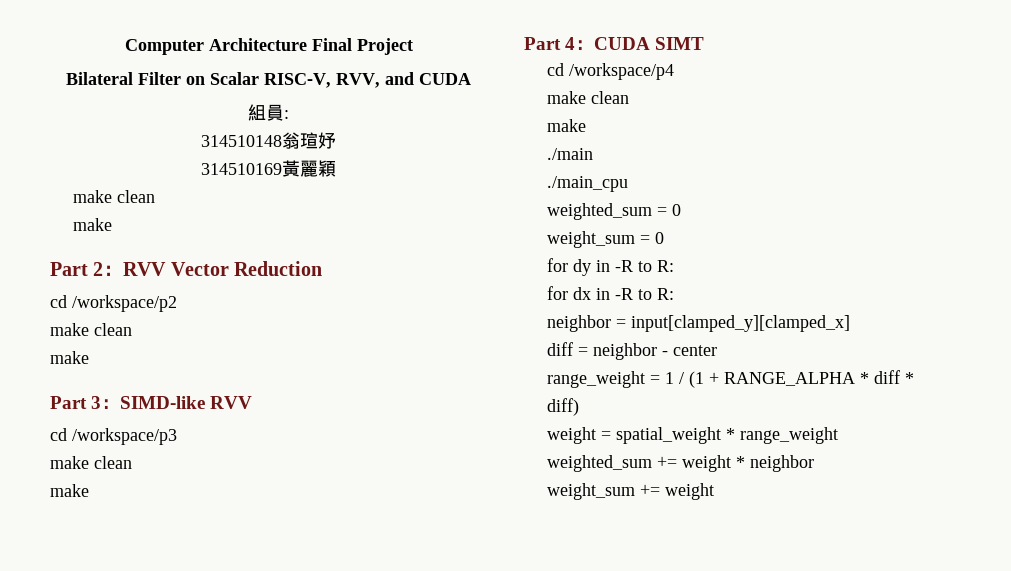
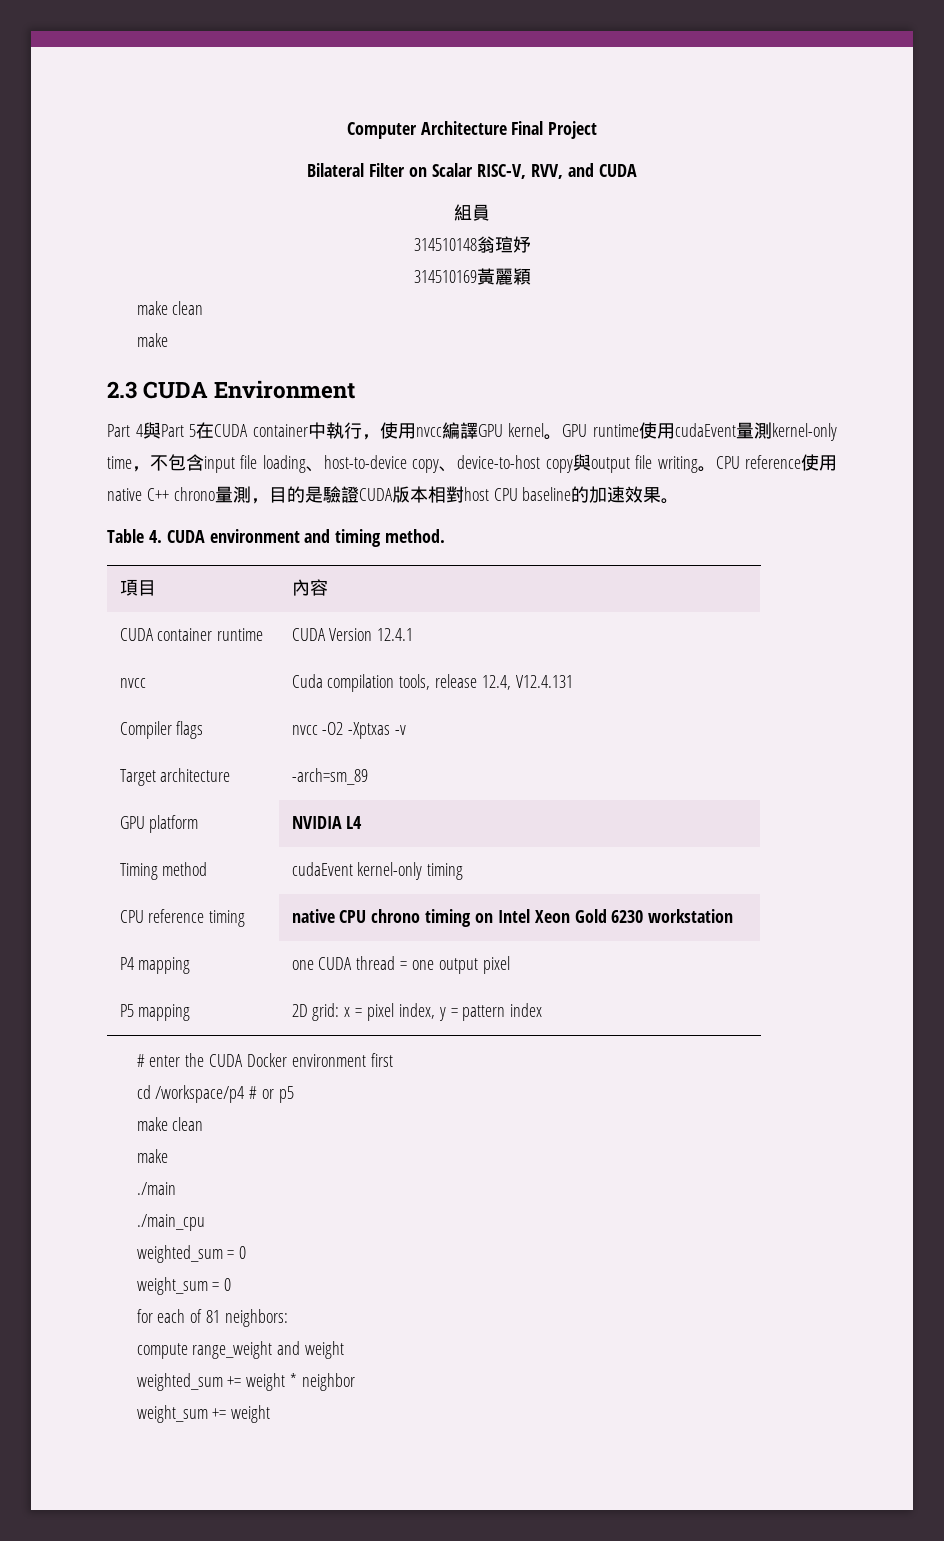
[284,110,289,119] : -> (490, 212) none
[50,261,323,276] [50,295,177,312] [50,323,132,336] [50,351,89,364] [50,396,253,409] [50,428,177,445] [50,456,132,469] [50,484,89,497] [524,37,705,50] Part 2：RVV Vector Reduction // cd /workspace/p2 // make clean // make // Part 3：SIMD-like RVV // cd /workspace/p3 // make clean // make // Part 4：CUDA SIMT -> [107,380,356,399] [107,422,838,441] [107,454,838,473] [107,486,680,504] [107,529,446,547] [119,579,156,596] [291,579,328,596] [119,628,264,641] [291,628,414,641] [119,678,146,688] [291,674,573,692] [119,721,204,739] [291,722,407,739] [119,768,231,786] [291,768,368,785] [119,815,199,833] [291,816,363,829] [119,862,208,880] [291,862,464,880] [119,909,246,927] [291,909,734,927] [119,957,191,974] [291,956,510,974] [119,1004,191,1021] [291,1003,543,1021] [136,1053,393,1067] 2.3 CUDA Environment // Part 4與Part 5在CUDA container中執行，使用nvcc編譯GPU kernel。GPU runtime使用cudaEvent量測kernel-only time，不包含input file loading、host-to-device copy、device-to-host copy與output file writing。CPU reference使用native C++ chrono量測，目的是驗證CUDA版本相對host CPU baseline的加速效果。 // Table 4. CUDA environment and timing method. // 項目 | 內容 // CUDA container runtime | CUDA Version 12.4.1 // nvcc | Cuda compilation tools, release 12.4, V12.4.131 // Compiler flags | nvcc -O2 -Xptxas -v // Target architecture | -arch=sm_89 // GPU platform | NVIDIA L4 // Timing method | cudaEvent kernel-only timing // CPU reference timing | native CPU chrono timing on Intel Xeon Gold 6230 workstation // P4 mapping | one CUDA thread = one output pixel // P5 mapping | 2D grid: x = pixel index, y = pattern index // # enter the CUDA Docker environment first
(674, 71) none -> [249,1086,294,1103] # or p5
[572,259,674,276] [546,286,674,300] [546,315,850,332] [546,342,717,360] [546,370,914,388] [546,398,579,416] [546,427,838,444] dy in -R to R: // for dx in -R to R: // neighbor = input[clamped_y][clamped_x] // diff = neighbor - center // range_weight = 1 / (1 + RANGE_ALPHA * diff * // diff) // weight = spatial_weight * range_weight -> [157,1309,288,1327] [136,1341,345,1359] each of 81 neighbors: // compute range_weight and weight

